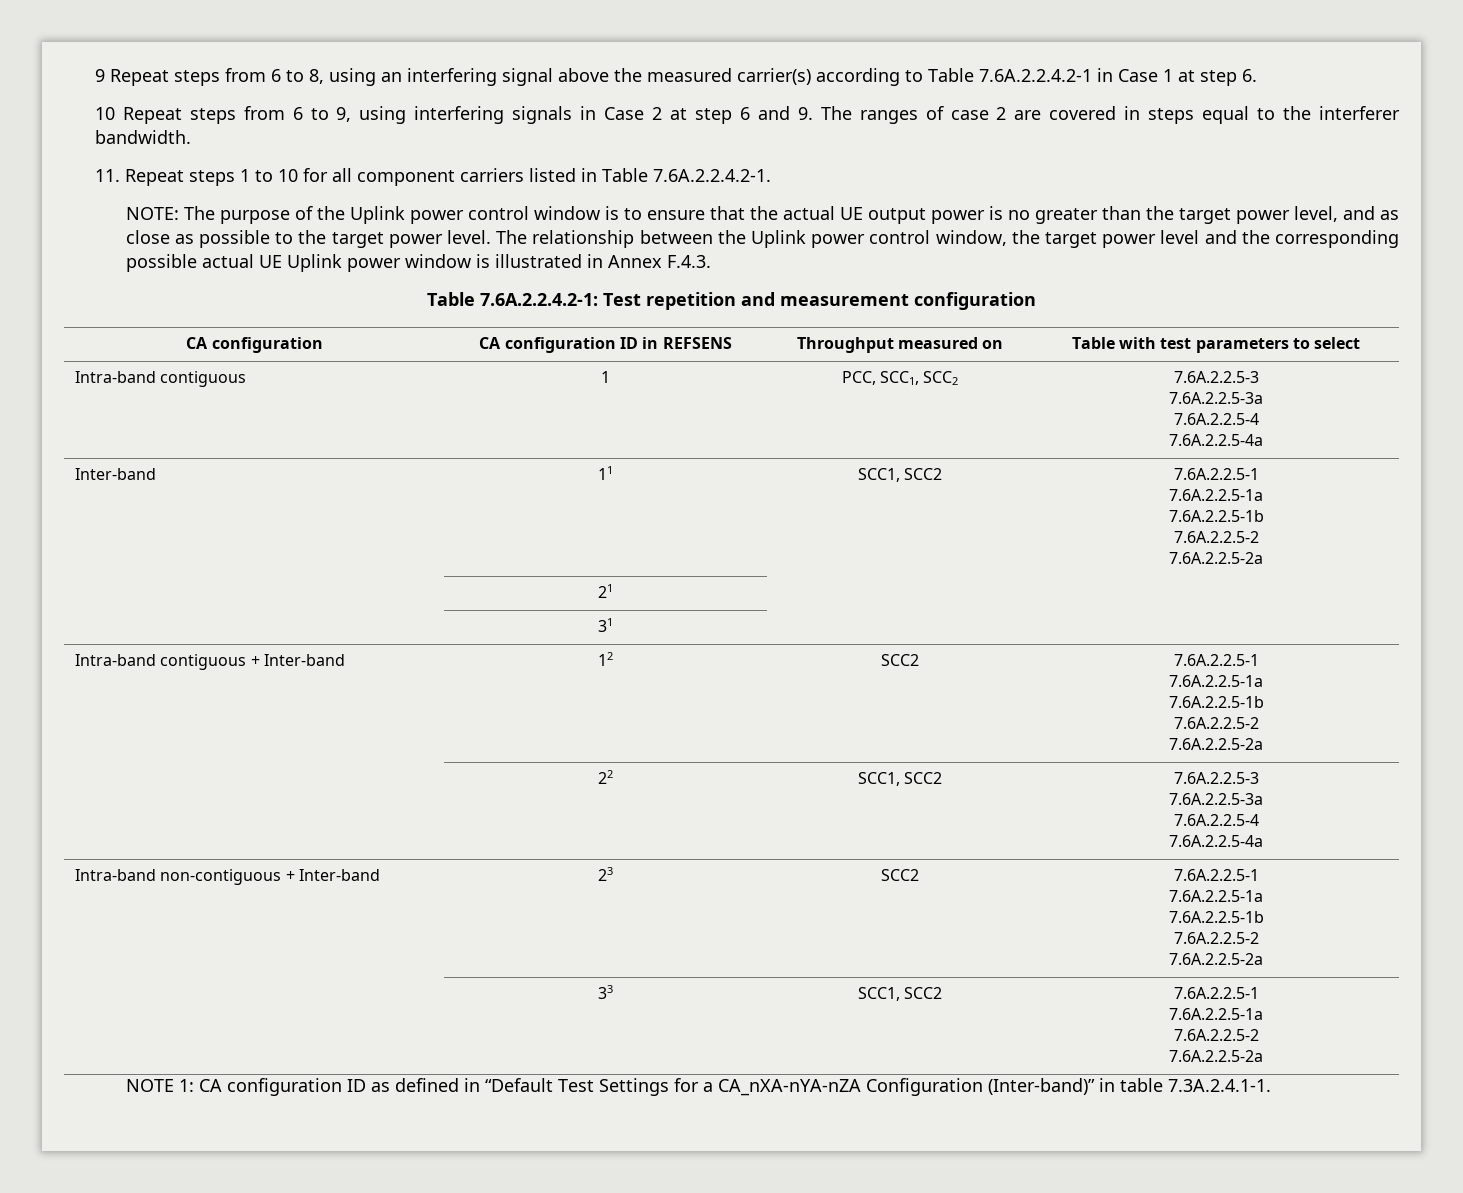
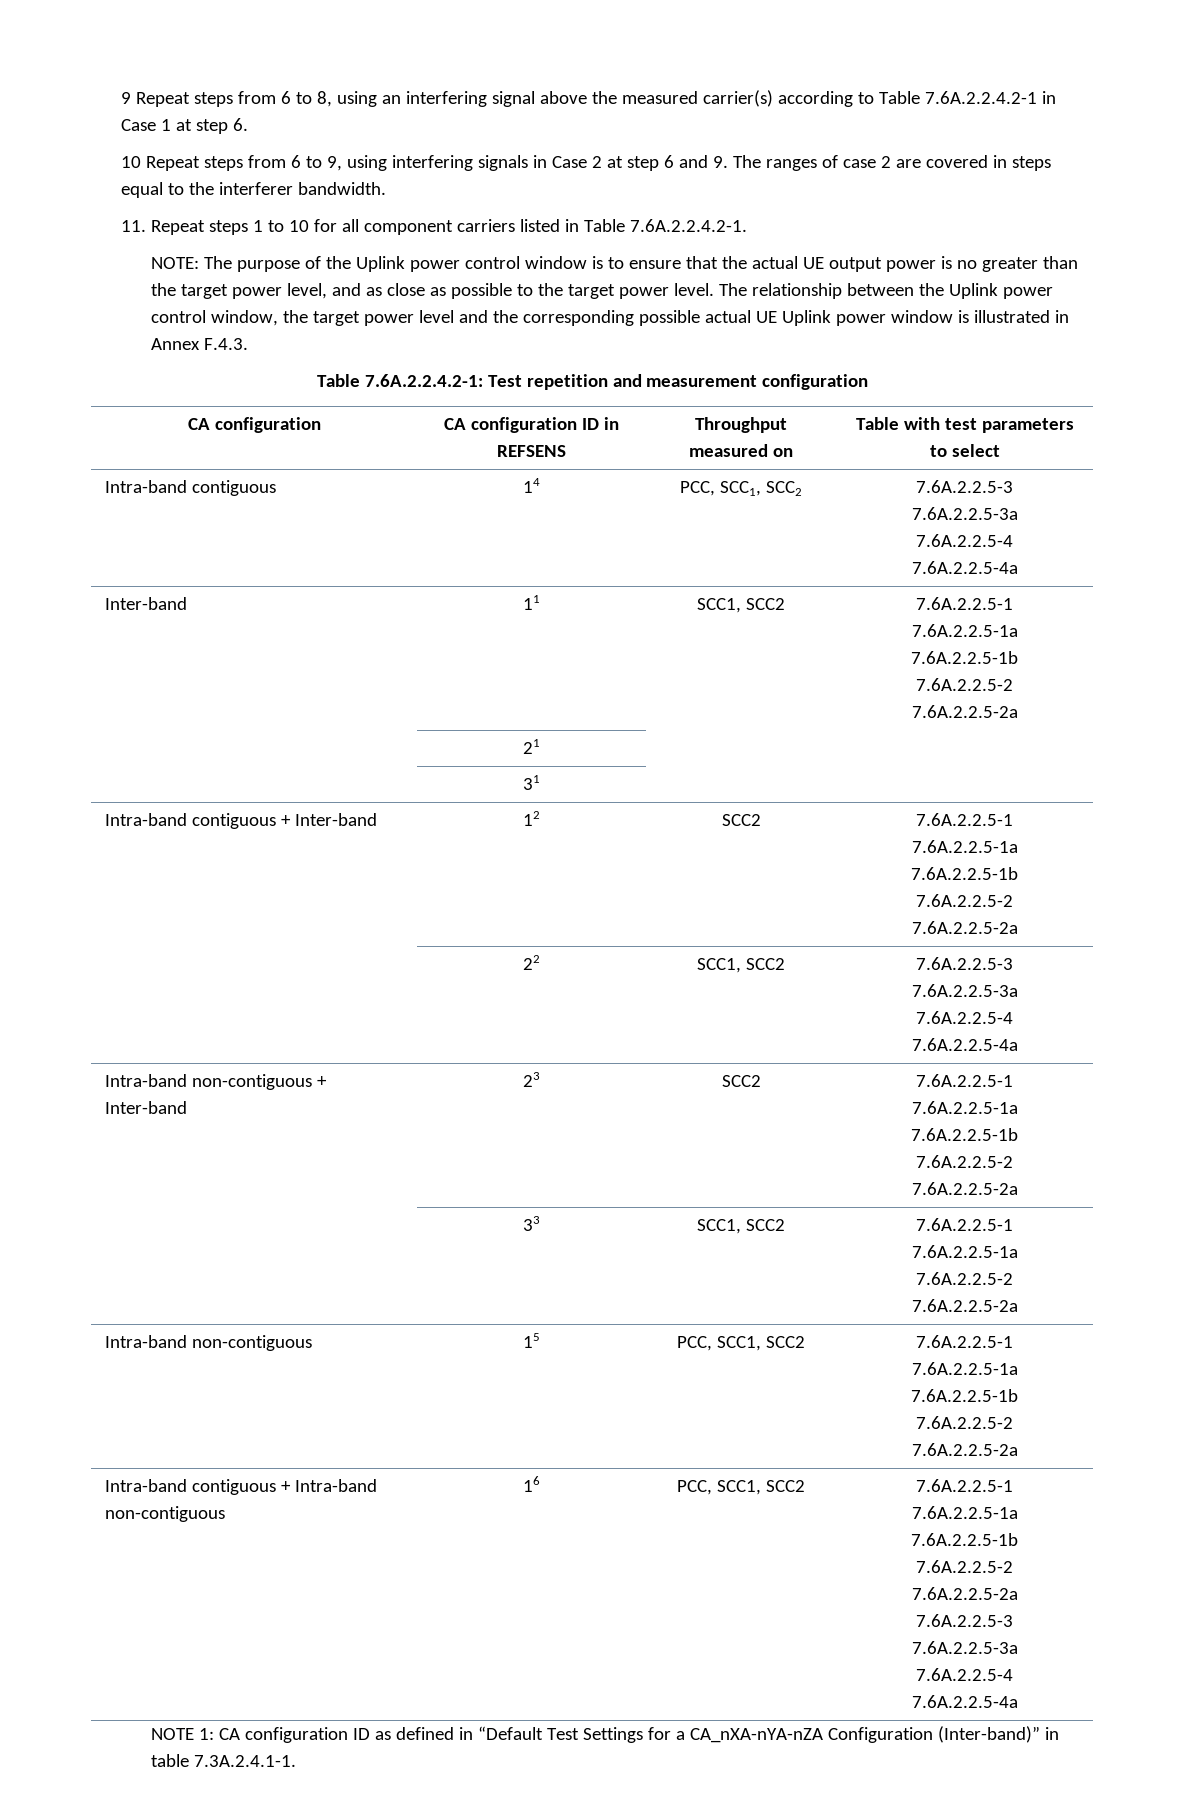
[601,371,610,383] 1 -> [523,478,540,493] 14
(1263, 1056) none -> [104,1335,312,1351] [523,1333,540,1348] [677,1336,805,1351] [916,1335,1013,1348] [911,1362,1018,1375] [911,1389,1018,1402] [916,1416,1013,1429] [911,1443,1018,1456] [104,1479,377,1495] [104,1506,225,1522] [523,1476,540,1492] [677,1480,805,1495] [916,1479,1013,1492] [911,1506,1018,1519] [911,1533,1018,1546] [916,1560,1013,1573] [911,1587,1018,1600] [916,1614,1013,1627] [911,1641,1018,1654] [916,1668,1013,1681] [911,1695,1018,1708] // Intra-band non-contiguous | 15 | PCC, SCC1, SCC2 | 7.6A.2.2.5-1 // 7.6A.2.2.5-1a // 7.6A.2.2.5-1b // 7.6A.2.2.5-2 // 7.6A.2.2.5-2a // Intra-band contiguous + Intra-band non-contiguous | 16 | PCC, SCC1, SCC2 | 7.6A.2.2.5-1 // 7.6A.2.2.5-1a // 7.6A.2.2.5-1b // 7.6A.2.2.5-2 // 7.6A.2.2.5-2a // 7.6A.2.2.5-3 // 7.6A.2.2.5-3a // 7.6A.2.2.5-4 // 7.6A.2.2.5-4a

